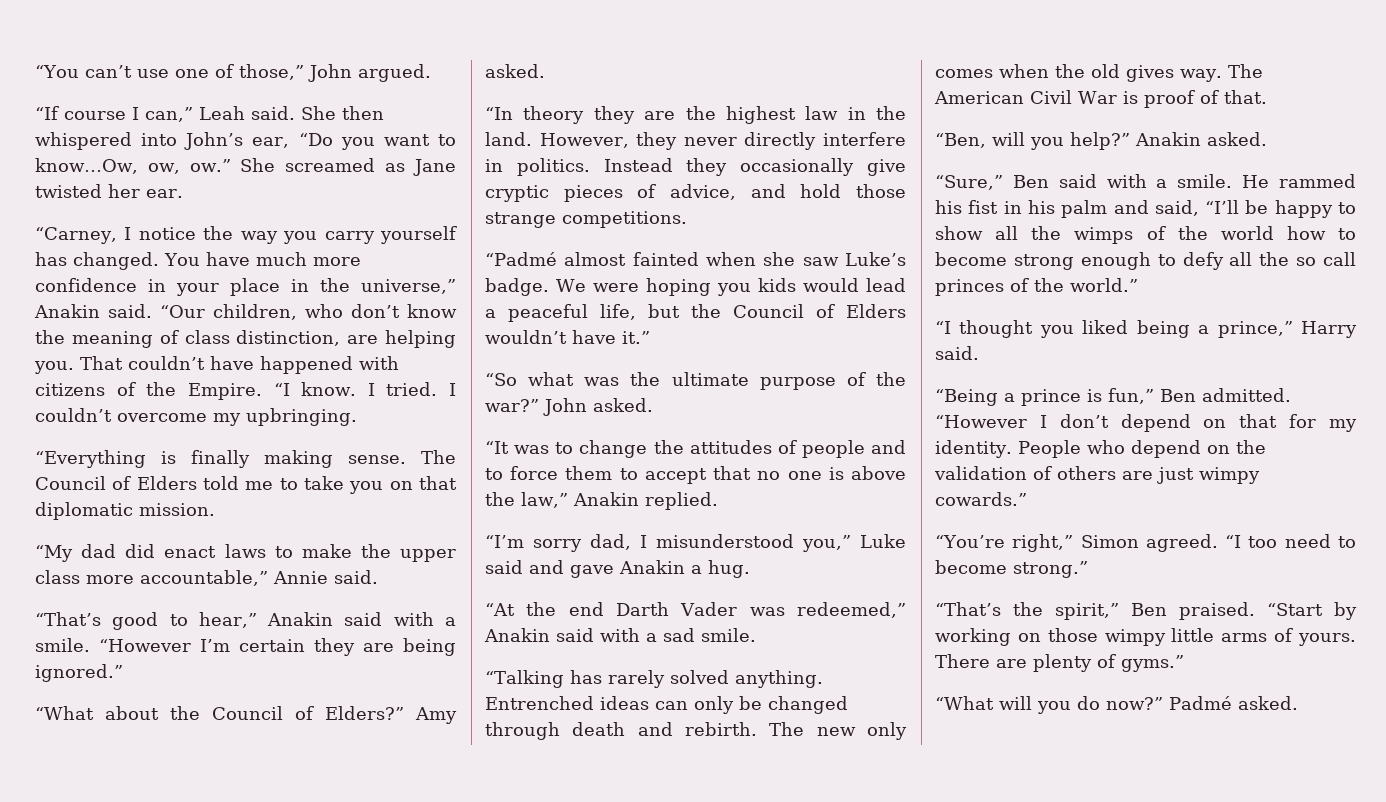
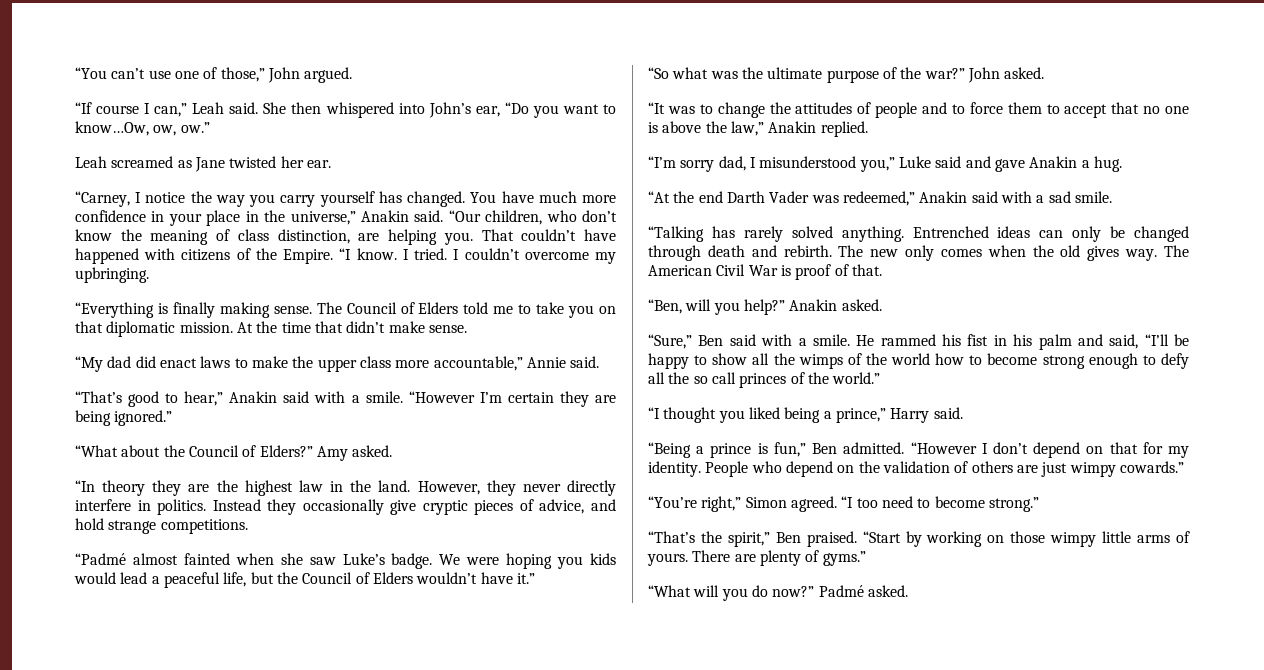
[240,158,276,172] She -> [75,156,107,168] // Leah
(215, 509) none -> [236,321,467,333] At the time that didn’t make sense.
[856,184,906,198] those -> (104, 524) none

